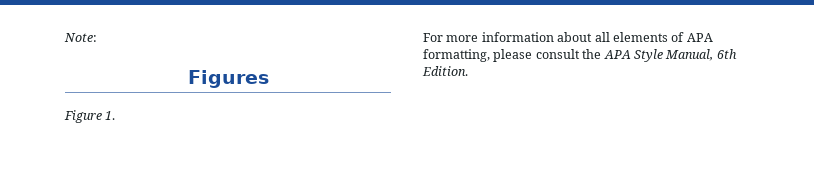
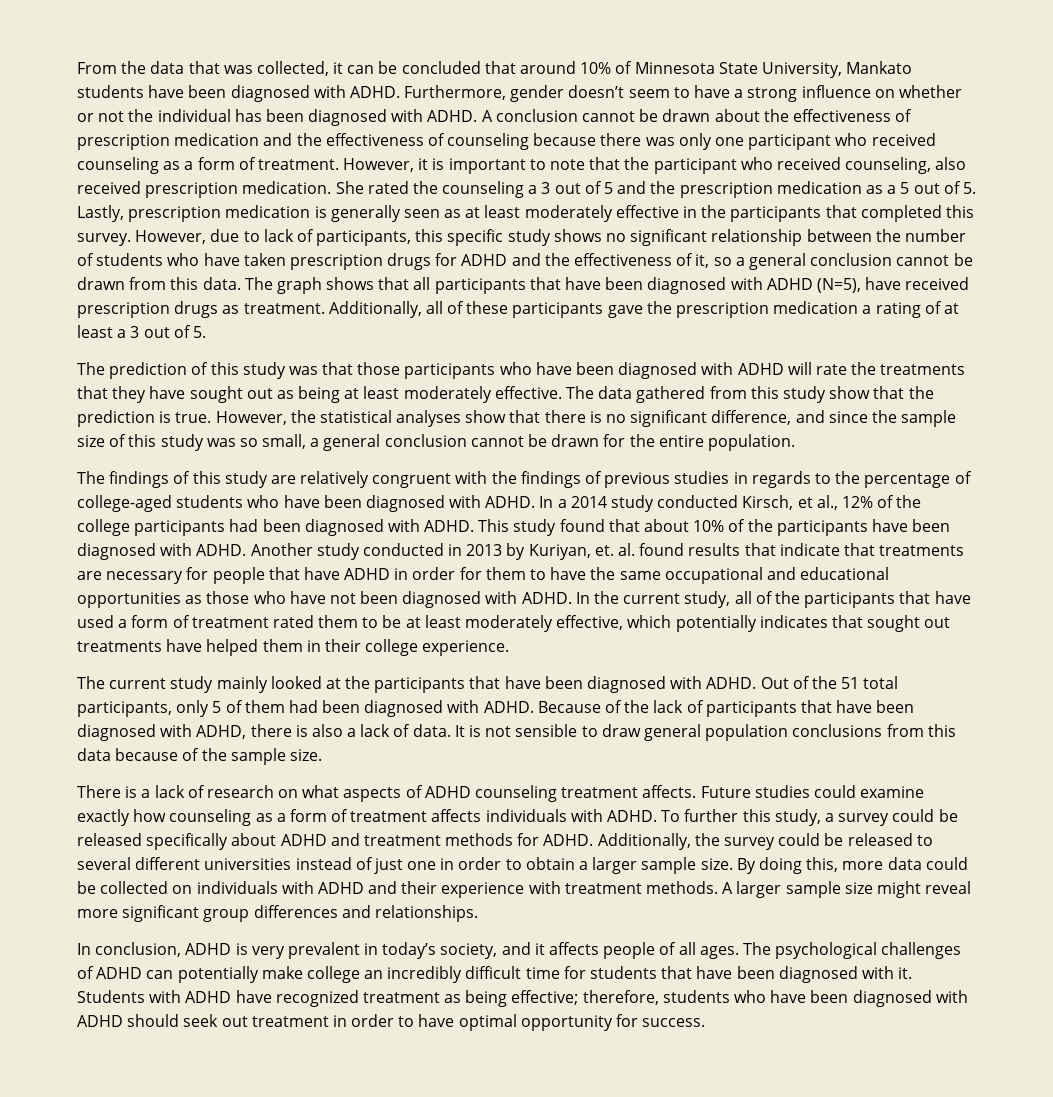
[64,33,97,42] [187,70,269,88] [64,110,116,123] [423,32,713,42] [423,49,737,62] [422,66,468,76] Note: // Figures // Figure 1. // For more information about all elements of APA formatting, please consult the APA Style Manual, 6th Edition. -> [77,61,913,78] [77,85,962,102] [77,109,913,126] [77,133,936,150] [77,157,967,174] [77,181,976,198] [77,205,974,222] [77,229,966,246] [77,253,973,270] [77,277,970,294] [77,301,959,318] [77,325,206,338] [77,362,966,379] [77,386,934,403] [77,410,957,427] [77,434,795,451] [77,471,972,488] [77,495,922,512] [77,519,951,536] [77,543,965,560] [77,567,890,584] [77,591,971,608] [77,615,951,632] [77,639,510,656] [77,676,899,693] [77,700,915,717] [77,724,956,741] [77,748,322,765] [77,785,925,802] [77,809,958,826] [77,833,933,850] [77,857,968,874] [77,881,972,898] [77,905,478,922] [77,942,962,959] [77,966,913,983] [77,990,968,1007] [77,1014,706,1031] From the data that was collected, it can be concluded that around 10% of Minnesota State University, Mankato students have been diagnosed with ADHD. Furthermore, gender doesn’t seem to have a strong influence on whether or not the individual has been diagnosed with ADHD. A conclusion cannot be drawn about the effectiveness of prescription medication and the effectiveness of counseling because there was only one participant who received counseling as a form of treatment. However, it is important to note that the participant who received counseling, also received prescription medication. She rated the counseling a 3 out of 5 and the prescription medication as a 5 out of 5. Lastly, prescription medication is generally seen as at least moderately effective in the participants that completed this survey. However, due to lack of participants, this specific study shows no significant relationship between the number of students who have taken prescription drugs for ADHD and the effectiveness of it, so a general conclusion cannot be drawn from this data. The graph shows that all participants that have been diagnosed with ADHD (N=5), have received prescription drugs as treatment. Additionally, all of these participants gave the prescription medication a rating of at least a 3 out of 5. // The prediction of this study was that those participants who have been diagnosed with ADHD will rate the treatments that they have sought out as being at least moderately effective. The data gathered from this study show that the prediction is true. However, the statistical analyses show that there is no significant difference, and since the sample size of this study was so small, a general conclusion cannot be drawn for the entire population. // The findings of this study are relatively congruent with the findings of previous studies in regards to the percentage of college-aged students who have been diagnosed with ADHD. In a 2014 study conducted Kirsch, et al., 12% of the college participants had been diagnosed with ADHD. This study found that about 10% of the participants have been diagnosed with ADHD. Another study conducted in 2013 by Kuriyan, et. al. found results that indicate that treatments are necessary for people that have ADHD in order for them to have the same occupational and educational opportunities as those who have not been diagnosed with ADHD. In the current study, all of the participants that have used a form of treatment rated them to be at least moderately effective, which potentially indicates that sought out treatments have helped them in their college experience. // The current study mainly looked at the participants that have been diagnosed with ADHD. Out of the 51 total participants, only 5 of them had been diagnosed with ADHD. Because of the lack of participants that have been diagnosed with ADHD, there is also a lack of data. It is not sensible to draw general population conclusions from this data because of the sample size. // There is a lack of research on what aspects of ADHD counseling treatment affects. Future studies could examine exactly how counseling as a form of treatment affects individuals with ADHD. To further this study, a survey could be released specifically about ADHD and treatment methods for ADHD. Additionally, the survey could be released to several different universities instead of just one in order to obtain a larger sample size. By doing this, more data could be collected on individuals with ADHD and their experience with treatment methods. A larger sample size might reveal more significant group differences and relationships. // In conclusion, ADHD is very prevalent in today’s society, and it affects people of all ages. The psychological challenges of ADHD can potentially make college an incredibly difficult time for students that have been diagnosed with it. Students with ADHD have recognized treatment as being effective; therefore, students who have been diagnosed with ADHD should seek out treatment in order to have optimal opportunity for success.

